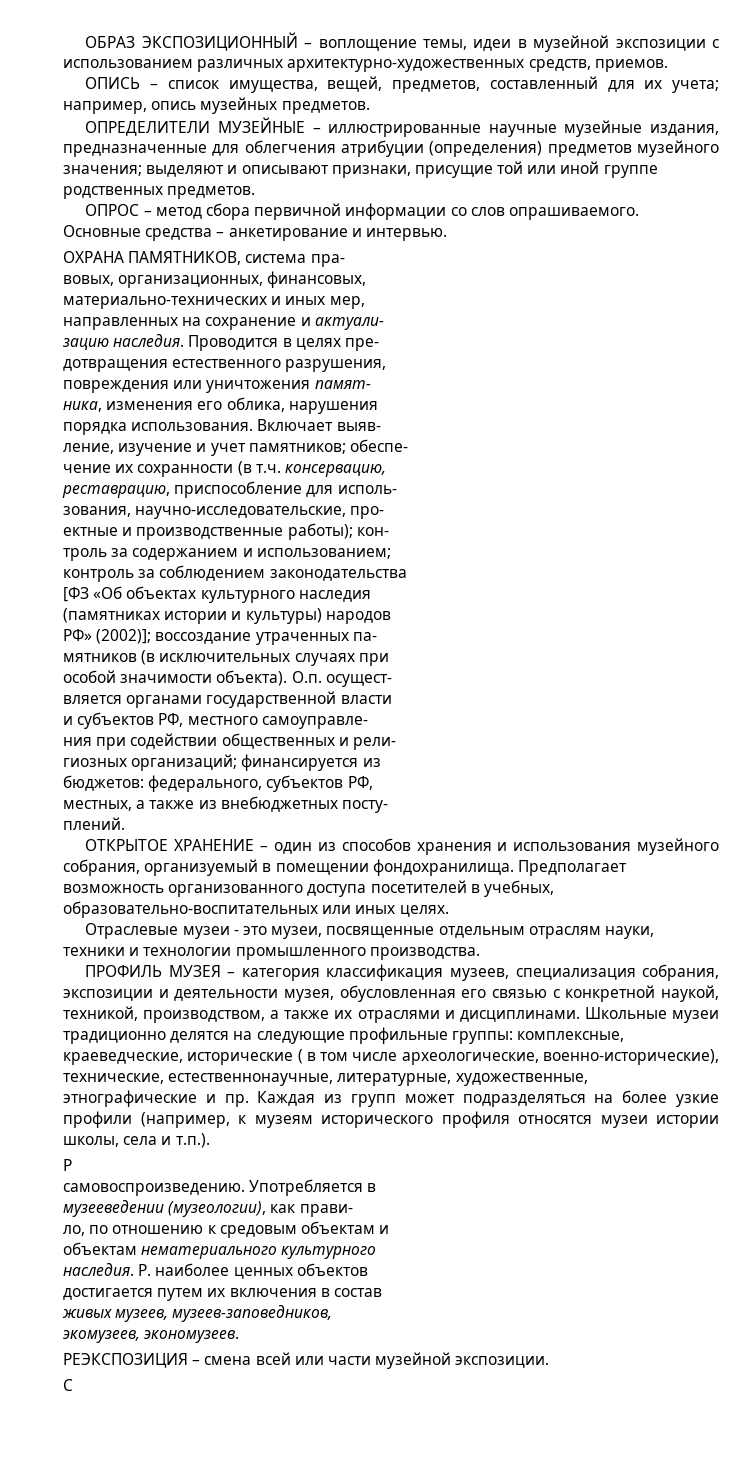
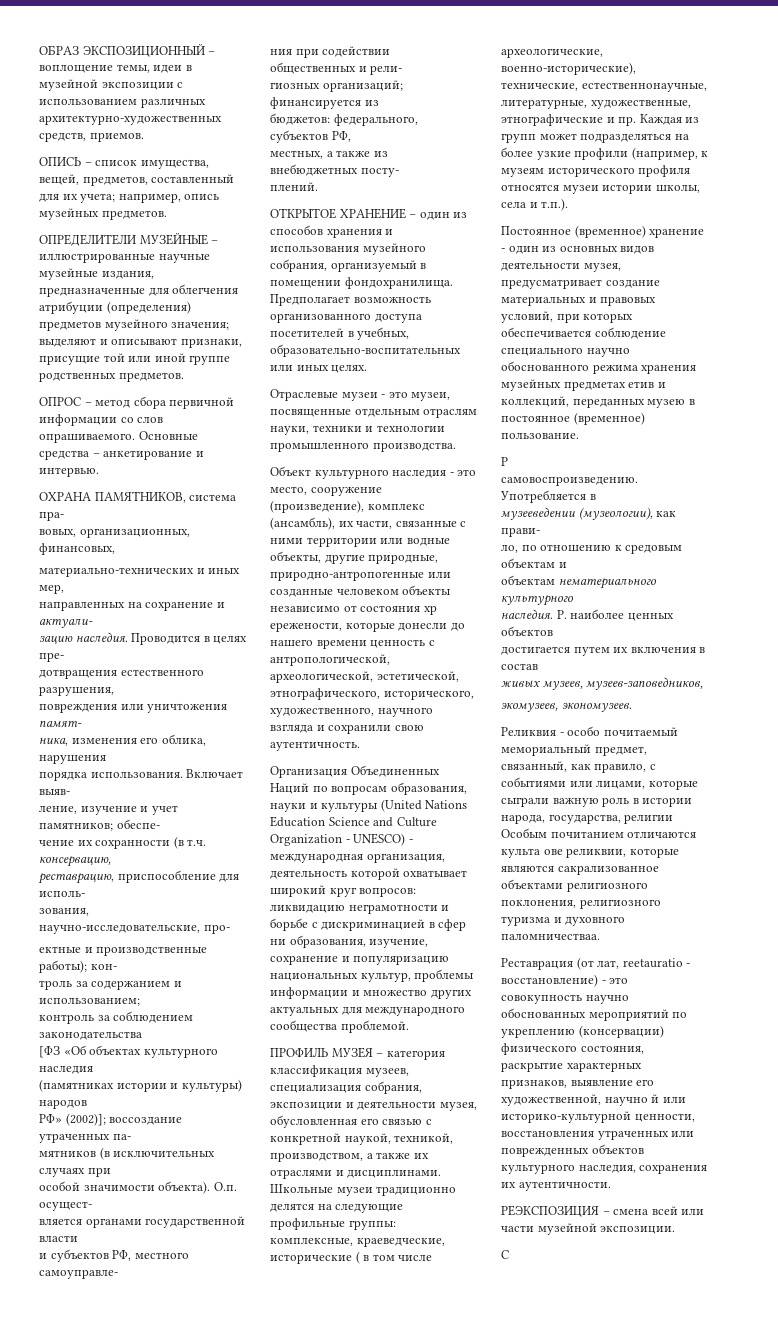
(480, 953) none -> [270,466,477,479] [270,486,382,496] [270,500,425,513] [270,517,467,530] [270,537,450,547] [270,551,439,564] [270,571,451,581] [270,585,452,597] [270,605,437,615] [270,622,465,632] [270,639,435,649] [270,654,390,666] [270,671,459,683] [270,688,474,700] [270,707,433,717] [270,724,424,734] [270,741,360,751] [270,765,440,778] [270,782,467,795] [270,799,468,812] [270,816,437,827] [270,833,413,846] [270,853,445,863] [270,868,468,880] [270,885,417,897] [270,904,450,914] [270,918,467,931] [270,935,429,948] [270,955,450,965] [270,969,475,982] [270,987,472,999] [270,1006,466,1016] [270,1020,409,1033] // Объект культурного наследия - это место, сооружение (произведение), комплекс (ансамбль), их части, связанные с ними территории или водные объекты, другие природные, природно-антропогенные или созданные человеком объекты независимо от состояния хр ережености, которые донесли до нашего времени ценность с антропологической, археологической, эстетической, этнографического, исторического, художественного, научного взгляда и сохранили свою аутентичность. // Организация Объединенных Наций по вопросам образования, науки и культуры (United Nations Education Science and Culture Organization - UNESCO) - международная организация, деятельность которой охватывает широкий круг вопросов: ликвидацию неграмотности и борьбе с дискриминацией в сфер ни образования, изучение, сохранение и популяризацию национальных культур, проблемы информации и множество других актуальных для международного сообщества проблемой.
(210, 1140) none -> [501,225,705,238] [501,246,655,254] [501,262,621,272] [501,279,660,289] [501,296,657,306] [501,311,634,323] [501,327,666,339] [501,347,630,357] [501,361,697,374] [501,379,666,391] [501,396,695,408] [501,412,645,425] [501,433,579,439] // Постоянное (временное) хранение - один из основных видов деятельности музея, предусматривает создание материальных и правовых условий, при которых обеспечивается соблюдение специального научно обоснованного режима хранения музейных предметах етив и коллекций, переданных музею в постоянное (временное) пользование.
(240, 1336) none -> [501,726,678,736] [501,744,647,756] [501,761,656,773] [501,777,698,790] [501,797,693,807] [501,814,674,824] [501,828,697,838] [501,848,679,858] [501,865,659,875] [501,879,648,892] [501,899,661,909] [501,916,626,926] [501,933,600,940] [501,957,691,970] [501,974,629,987] [501,994,629,1004] [501,1008,688,1021] [501,1025,664,1038] [501,1043,644,1055] [501,1062,642,1072] [501,1079,655,1089] [501,1094,686,1106] [501,1111,695,1123] [501,1130,695,1140] [501,1144,644,1157] [501,1164,708,1174] [501,1181,611,1191] // Реликвия - особо почитаемый мемориальный предмет, связанный, как правило, с событиями или лицами, которые сыграли важную роль в истории народа, государства, религии Особым почитанием отличаются культа ове реликвии, которые являются сакрализованное объектами религиозного поклонения, религиозного туризма и духовного паломничестваа. // Реставрация (от лат, reetauratio - восстановление) - это совокупность научно обоснованных мероприятий по укреплению (консервации) физического состояния, раскрытие характерных признаков, выявление его художественной, научно й или историко-культурной ценности, восстановления утраченных или поврежденных объектов культурного наследия, сохранения их аутентичности.

